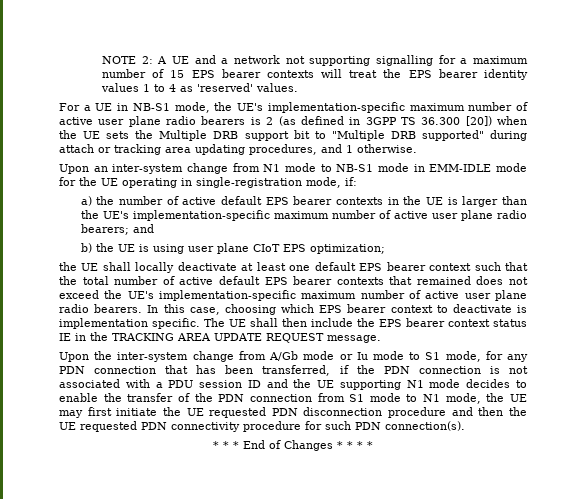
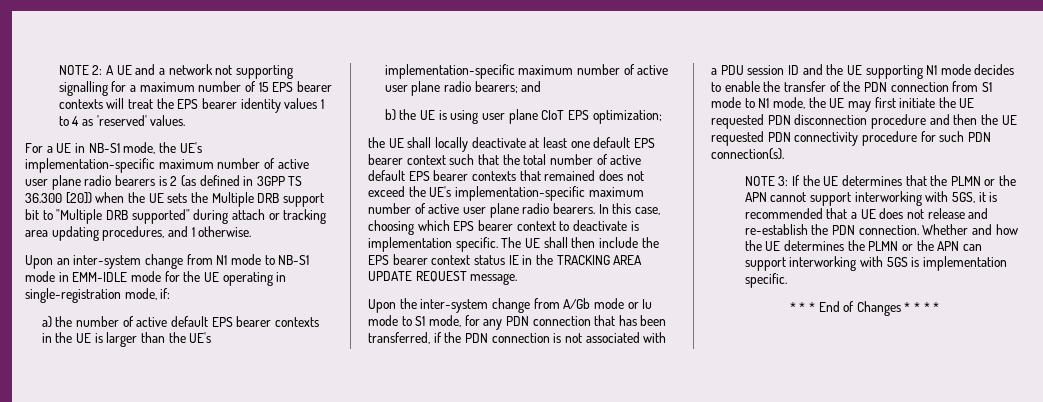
(465, 426) none -> [744,175,1017,186] [744,191,998,206] [744,208,989,219] [744,224,1018,235] [744,240,982,251] [744,256,1007,271] [744,273,787,288] // NOTE 3: If the UE determines that the PLMN or the APN cannot support interworking with 5GS, it is recommended that a UE does not release and re-establish the PDN connection. Whether and how the UE determines the PLMN or the APN can support interworking with 5GS is implementation specific.

